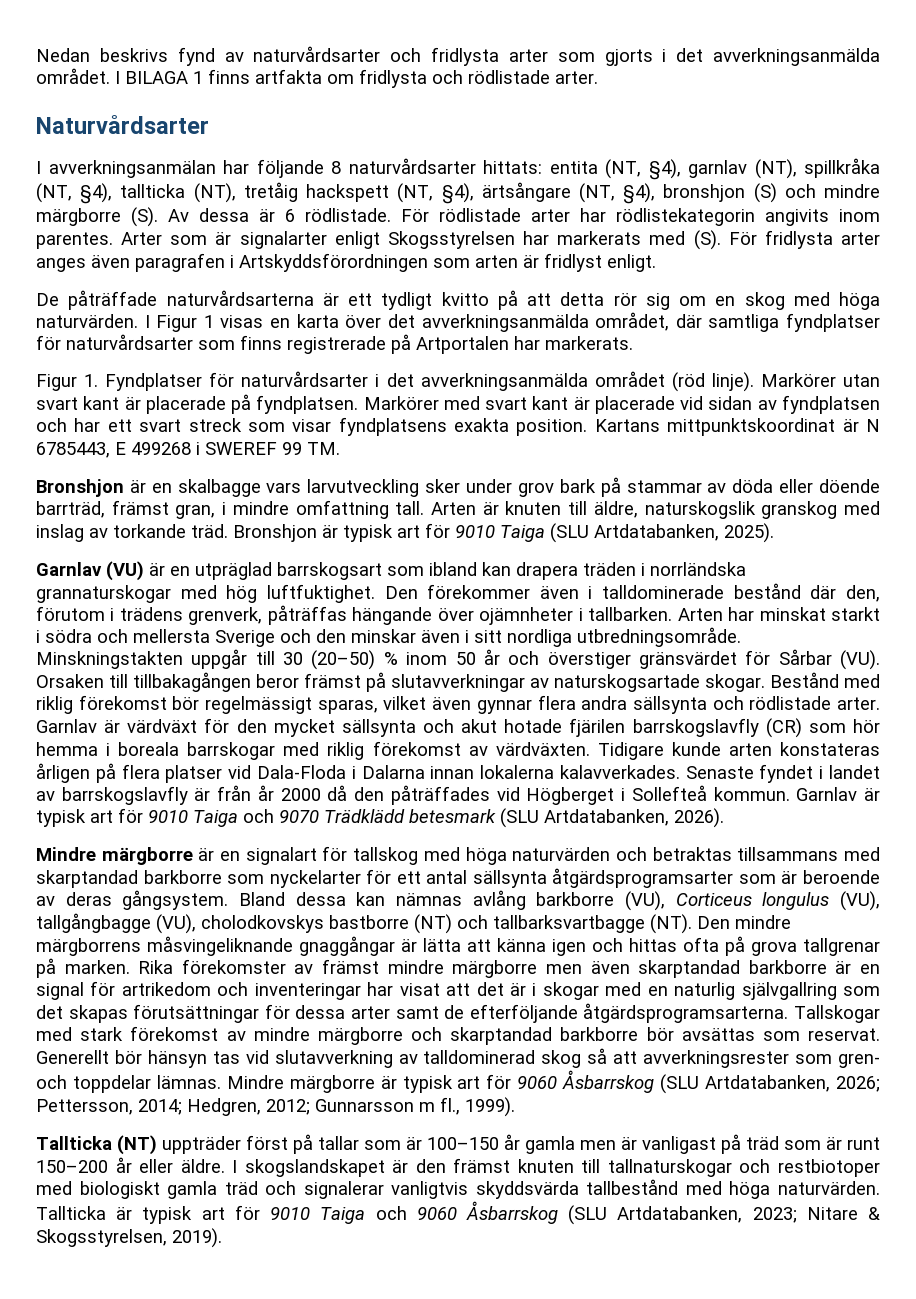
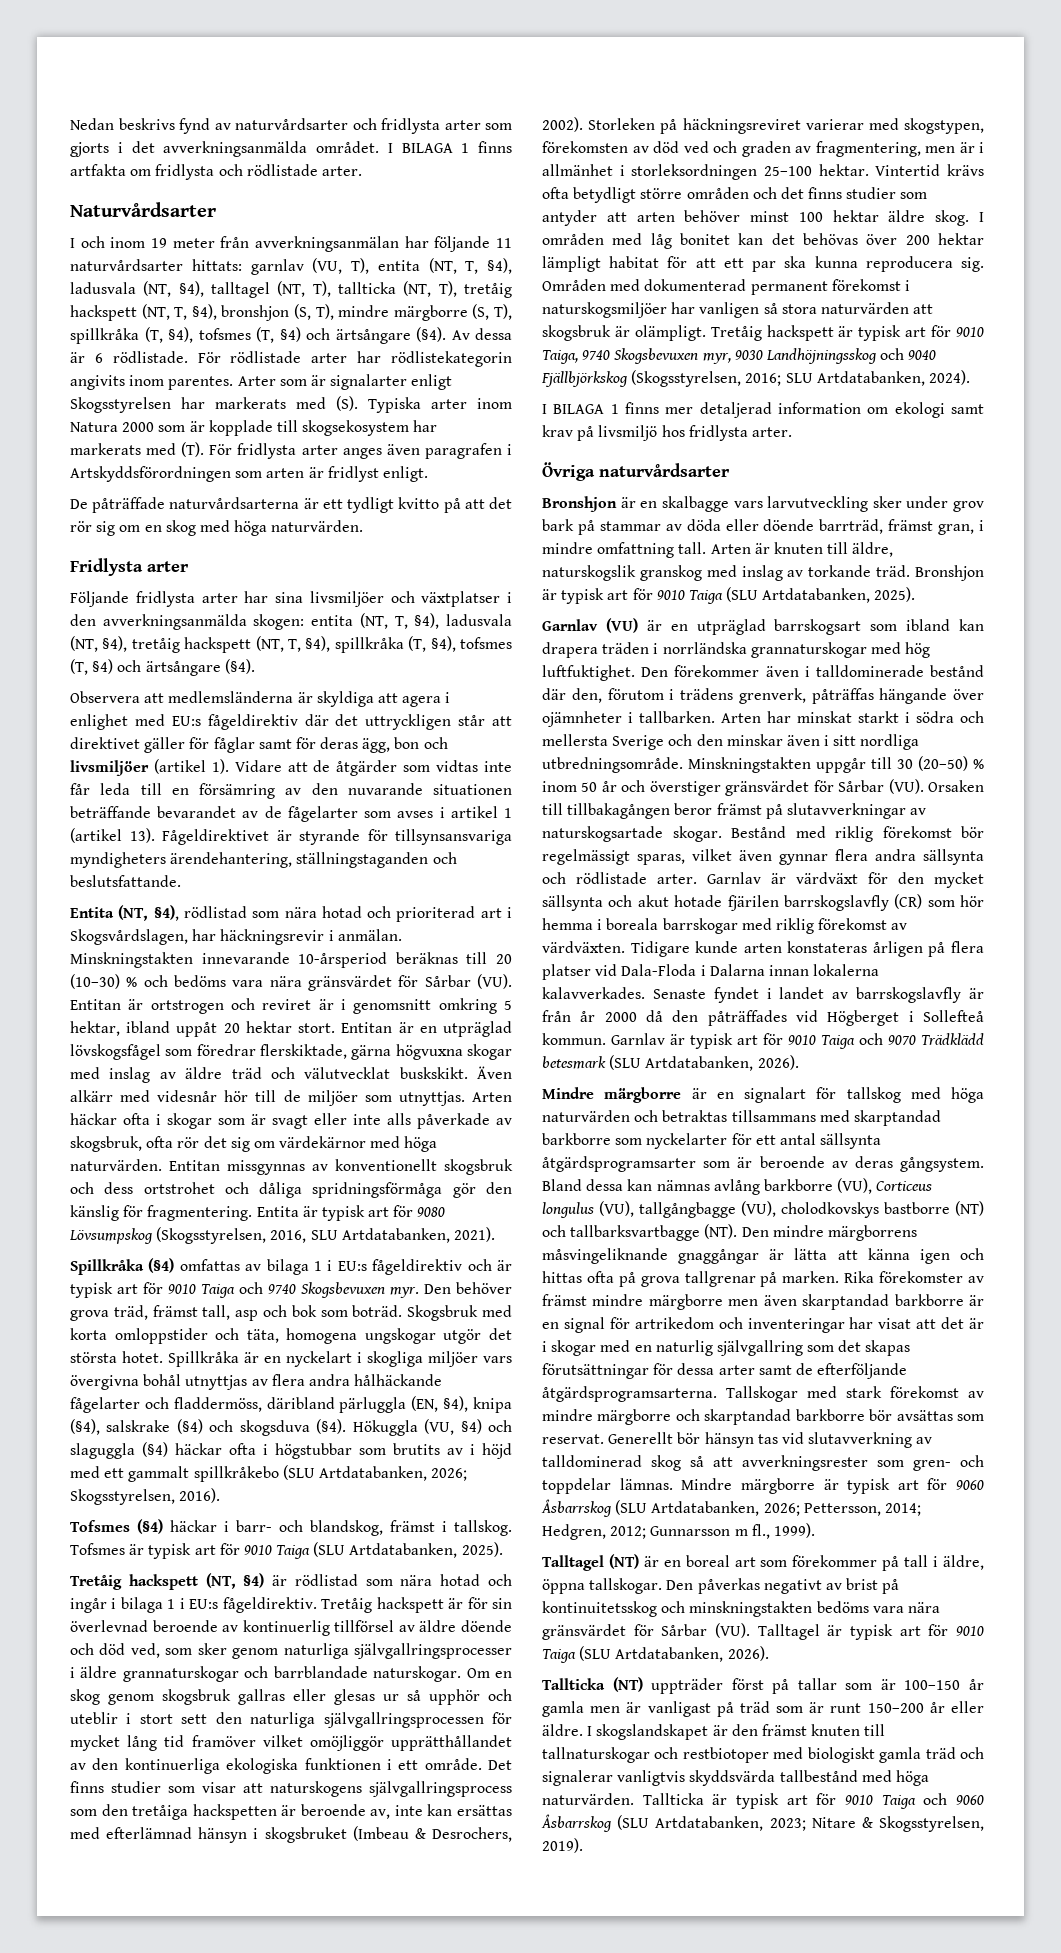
(41, 167) none -> [80,236,250,248] och inom 19 meter från
[331,161,341,174] 8 -> [496,238,512,248] 11
[549,158,880,180] [36,182,880,204] [36,207,158,227] entita (NT, §4), garnlav (NT), spillkråka (NT, §4), tallticka (NT), tretåig hackspett (NT, §4), ärtsångare (NT, §4), bronshjon (S) och mindre märgborre (S). -> [250,258,512,275] [70,281,512,298] [70,304,512,321] [70,327,446,344] garnlav (VU, T), entita (NT, T, §4), ladusvala (NT, §4), talltagel (NT, T), tallticka (NT, T), tretåig hackspett (NT, T, §4), bronshjon (S, T), mindre märgborre (S, T), spillkråka (T, §4), tofsmes (T, §4) och ärtsångare (§4).
(721, 240) none -> [368,397,512,413] [70,420,438,436] [70,442,205,457] Typiska arter inom Natura 2000 som är kopplade till skogsekosystem har markerats med (T).
[560,292,605,306] detta -> [489,497,512,509] det
[144,312,881,332] [36,334,633,354] [36,371,881,392] [36,394,880,414] [36,417,880,436] [36,442,340,458] I Figur 1 visas en karta över det avverkningsanmälda området, där samtliga fyndplatser för naturvårdsarter som finns registrerade på Artportalen har markerats. // Figur 1. Fyndplatser för naturvårdsarter i det avverkningsanmälda området (röd linje). Markörer utan svart kant är placerade på fyndplatsen. Markörer med svart kant är placerade vid sidan av fyndplatsen och har ett svart streck som visar fyndplatsens exakta position. Kartans mittpunktskoordinat är N 6785443, E 499268 i SWEREF 99 TM. -> [70,558,189,576] [70,591,512,607] [70,613,512,630] [70,636,512,653] [70,659,255,676] [70,691,451,707] [70,714,512,730] [70,737,448,753] [70,759,513,776] [70,783,512,799] [70,806,512,822] [70,828,512,845] [70,852,457,868] [70,875,181,887] [70,905,512,922] [70,929,402,945] [70,952,512,968] [70,974,512,991] [70,998,512,1014] [70,1021,512,1037] [70,1044,512,1060] [70,1066,512,1083] [70,1090,512,1106] [70,1113,512,1129] [70,1136,438,1152] [70,1159,513,1175] [70,1182,512,1198] [70,1205,446,1221] [69,1227,495,1244] [70,1258,512,1275] [70,1282,512,1298] [70,1305,512,1321] [70,1328,512,1344] [70,1351,512,1367] [70,1374,443,1390] [70,1396,512,1413] [70,1419,512,1436] [70,1442,512,1459] [70,1465,468,1482] [70,1488,221,1505] [70,1519,512,1536] [70,1542,503,1559] [70,1573,512,1590] [70,1597,512,1613] [70,1620,512,1636] [70,1643,512,1659] [70,1666,512,1682] [70,1689,512,1705] [70,1712,512,1728] [70,1735,512,1751] [70,1758,512,1774] [70,1781,512,1797] [70,1804,512,1820] [70,1826,512,1843] [542,117,984,134] [542,141,984,157] [542,164,984,180] [542,187,928,203] [542,210,984,226] [542,233,984,249] [542,256,984,272] [542,279,910,295] [542,302,934,318] [542,325,985,341] [542,348,937,364] [541,370,970,387] [542,402,984,418] [542,425,792,441] [542,462,730,481] // Fridlysta arter // Följande fridlysta arter har sina livsmiljöer och växtplatser i den avverkningsanmälda skogen: entita (NT, T, §4), ladusvala (NT, §4), tretåig hackspett (NT, T, §4), spillkråka (T, §4), tofsmes (T, §4) och ärtsångare (§4). // Observera att medlemsländerna är skyldiga att agera i enlighet med EU:s fågeldirektiv där det uttryckligen står att direktivet gäller för fåglar samt för deras ägg, bon och livsmiljöer (artikel 1). Vidare att de åtgärder som vidtas inte får leda till en försämring av den nuvarande situationen beträffande bevarandet av de fågelarter som avses i artikel 1 (artikel 13). Fågeldirektivet är styrande för tillsynsansvariga myndigheters ärendehantering, ställningstaganden och beslutsfattande. // Entita (NT, §4), rödlistad som nära hotad och prioriterad art i Skogsvårdslagen, har häckningsrevir i anmälan. Minskningstakten innevarande 10-årsperiod beräknas till 20 (10–30) % och bedöms vara nära gränsvärdet för Sårbar (VU). Entitan är ortstrogen och reviret är i genomsnitt omkring 5 hektar, ibland uppåt 20 hektar stort. Entitan är en utpräglad lövskogsfågel som föredrar flerskiktade, gärna högvuxna skogar med inslag av äldre träd och välutvecklat buskskikt. Även alkärr med videsnår hör till de miljöer som utnyttjas. Arten häckar ofta i skogar som är svagt eller inte alls påverkade av skogsbruk, ofta rör det sig om värdekärnor med höga naturvärden. Entitan missgynnas av konventionellt skogsbruk och dess ortstrohet och dåliga spridningsförmåga gör den känslig för fragmentering. Entita är typisk art för 9080 Lövsumpskog (Skogsstyrelsen, 2016, SLU Artdatabanken, 2021). // Spillkråka (§4) omfattas av bilaga 1 i EU:s fågeldirektiv och är typisk art för 9010 Taiga och 9740 Skogsbevuxen myr. Den behöver grova träd, främst tall, asp och bok som boträd. Skogsbruk med korta omloppstider och täta, homogena ungskogar utgör det största hotet. Spillkråka är en nyckelart i skogliga miljöer vars övergivna bohål utnyttjas av flera andra hålhäckande fågelarter och fladdermöss, däribland pärluggla (EN, §4), knipa (§4), salskrake (§4) och skogsduva (§4). Hökuggla (VU, §4) och slaguggla (§4) häckar ofta i högstubbar som brutits av i höjd med ett gammalt spillkråkebo (SLU Artdatabanken, 2026; Skogsstyrelsen, 2016). // Tofsmes (§4) häckar i barr- och blandskog, främst i tallskog. Tofsmes är typisk art för 9010 Taiga (SLU Artdatabanken, 2025). // Tretåig hackspett (NT, §4) är rödlistad som nära hotad och ingår i bilaga 1 i EU:s fågeldirektiv. Tretåig hackspett är för sin överlevnad beroende av kontinuerlig tillförsel av äldre döende och död ved, som sker genom naturliga självgallringsprocesser i äldre grannaturskogar och barrblandade naturskogar. Om en skog genom skogsbruk gallras eller glesas ur så upphör och uteblir i stort sett den naturliga självgallringsprocessen för mycket lång tid framöver vilket omöjliggör upprätthållandet av den kontinuerliga ekologiska funktionen i ett område. Det finns studier som visar att naturskogens självgallringsprocess som den tretåiga hackspetten är beroende av, inte kan ersättas med efterlämnad hänsyn i skogsbruket (Imbeau & Desrochers, 2002). Storleken på häckningsreviret varierar med skogstypen, förekomsten av död ved och graden av fragmentering, men är i allmänhet i storleksordningen 25–100 hektar. Vintertid krävs ofta betydligt större områden och det finns studier som antyder att arten behöver minst 100 hektar äldre skog. I områden med låg bonitet kan det behövas över 200 hektar lämpligt habitat för att ett par ska kunna reproducera sig. Områden med dokumenterad permanent förekomst i naturskogsmiljöer har vanligen så stora naturvärden att skogsbruk är olämpligt. Tretåig hackspett är typisk art för 9010 Taiga, 9740 Skogsbevuxen myr, 9030 Landhöjningsskog och 9040 Fjällbjörkskog (Skogsstyrelsen, 2016; SLU Artdatabanken, 2024). // I BILAGA 1 finns mer detaljerad information om ekologi samt krav på livsmiljö hos fridlysta arter. // Övriga naturvårdsarter
(515, 1107) none -> [542,1554,985,1571] [542,1578,900,1594] [542,1601,940,1617] [542,1623,984,1640] [542,1646,769,1663] // Talltagel (NT) är en boreal art som förekommer på tall i äldre, öppna tallskogar. Den påverkas negativt av brist på kontinuitetsskog och minskningstakten bedöms vara nära gränsvärdet för Sårbar (VU). Talltagel är typisk art för 9010 Taiga (SLU Artdatabanken, 2026).

